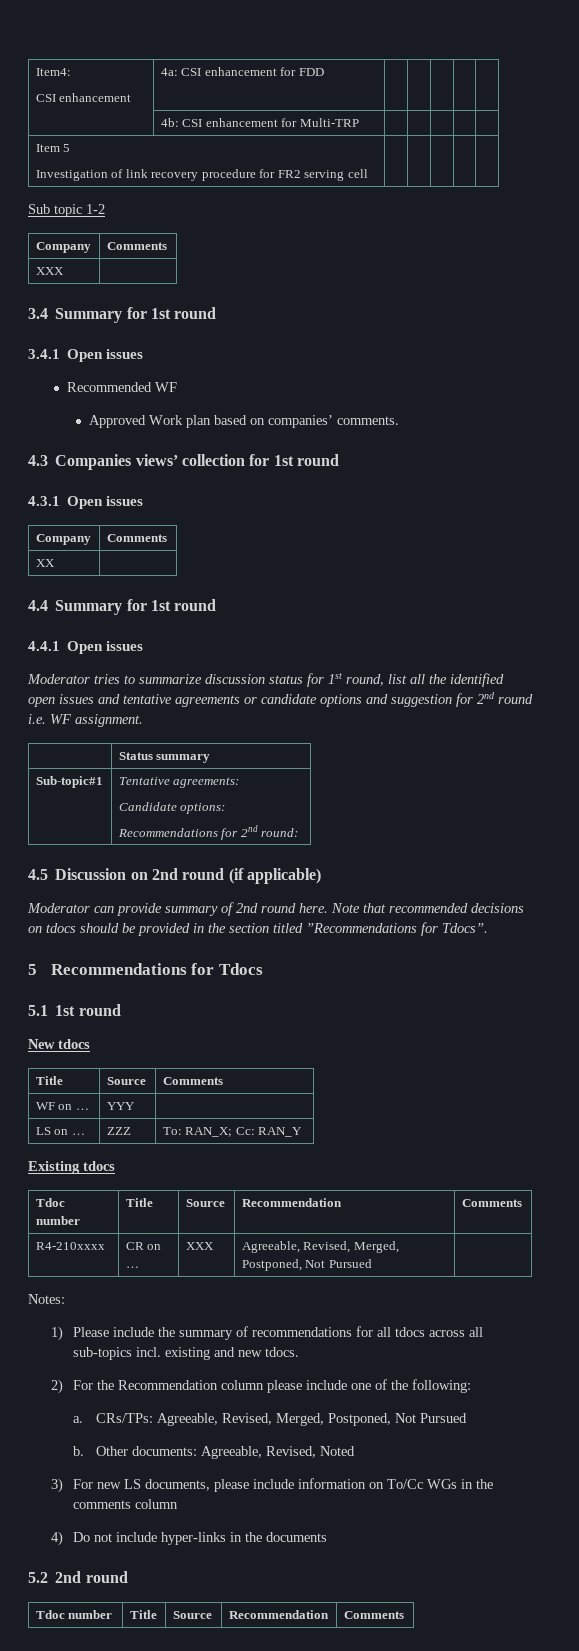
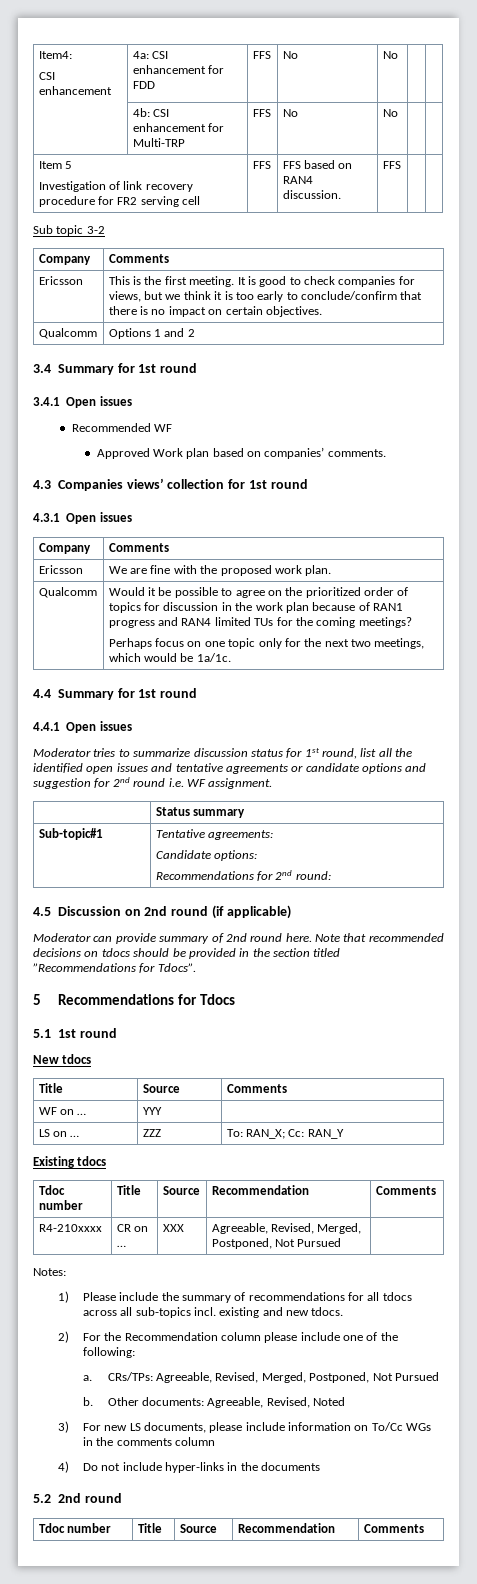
(324, 72) | | -> [252,51,271,59] [282,51,298,59] [382,51,398,59] FFS | No | No
(359, 122) | | -> [252,109,271,117] [282,109,298,117] [382,109,398,117] FFS | No | No
(368, 173) | | -> [252,161,271,169] [282,160,353,169] [282,176,313,184] [282,190,341,199] [382,161,401,169] FFS | FFS based on RAN4 discussion. | FFS
[86,204,105,214] [35,242,91,253] [106,242,167,250] [35,267,64,275] 1-2 // Company | Comments // XXX | -> [86,226,105,234] [38,254,91,265] [108,254,169,263] [38,276,83,285] [108,276,415,287] [108,291,423,302] [108,306,322,317] [38,328,97,339] [108,328,195,339] 3-2 // Company | Comments // Ericsson | This is the first meeting. It is good to check companies for views, but we think it is too early to conclude/confirm that there is no impact on certain objectives. // Qualcomm | Options 1 and 2
[35,559,55,567] XX | -> [38,565,83,574] [108,565,332,576] [38,587,97,598] [108,587,409,598] [108,602,404,613] [108,617,412,628] [108,638,425,649] [108,653,231,662] Ericsson | We are fine with the proposed work plan. // Qualcomm | Would it be possible to agree on the prioritized order of topics for discussion in the work plan because of RAN1 progress and RAN4 limited TUs for the coming meetings? // Perhaps focus on one topic only for the next two meetings, which would be 1a/1c.

